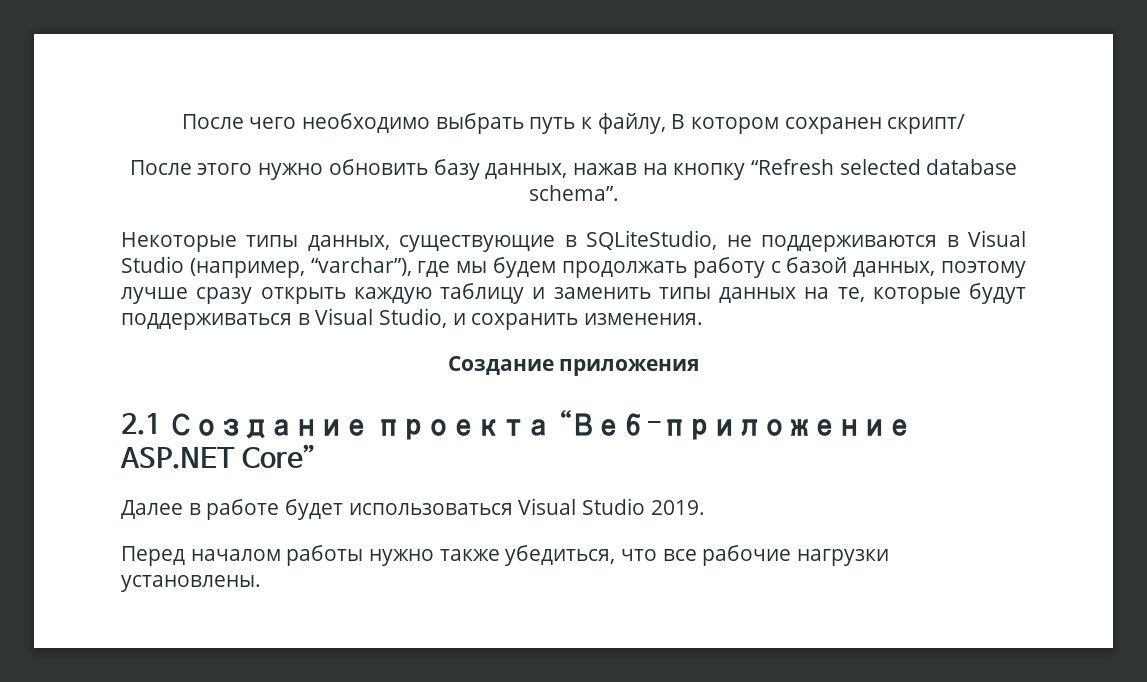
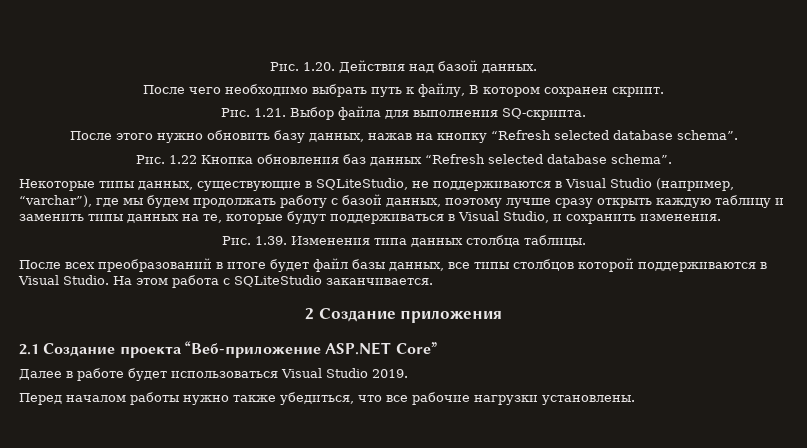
(181, 121) none -> [270,60,537,73] Рис. 1.20. Действия над базой данных. //
[887,114,966,134] скрипт/ -> [612,87,664,97] [221,106,586,120] скрипт. // Рис. 1.21. Выбор файла для выполнения SQ-скрипта.
(619, 193) none -> [135,154,672,166] // Рис. 1.22 Кнопка обновления баз данных “Refresh selected database schema”.
(704, 319) none -> [221,235,586,247] [19,258,767,272] [18,275,433,288] [304,308,314,320] Рис. 1.39. Изменения типа данных столбца таблицы. // После всех преобразований в итоге будет файл базы данных, все типы столбцов которой поддерживаются в Visual Studio. На этом работа с SQLiteStudio заканчивается. // 2

